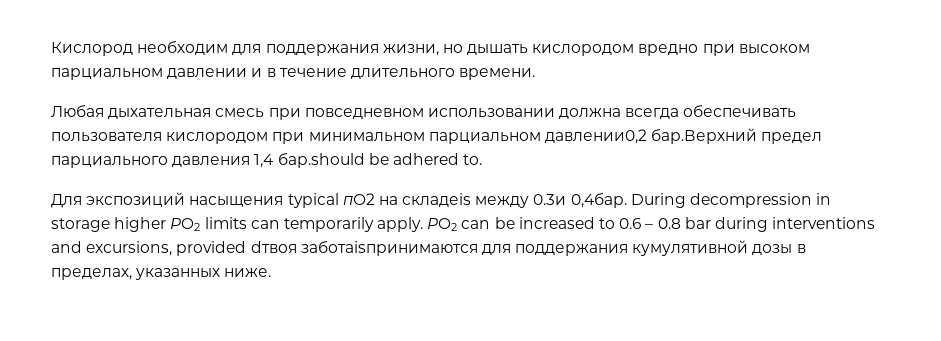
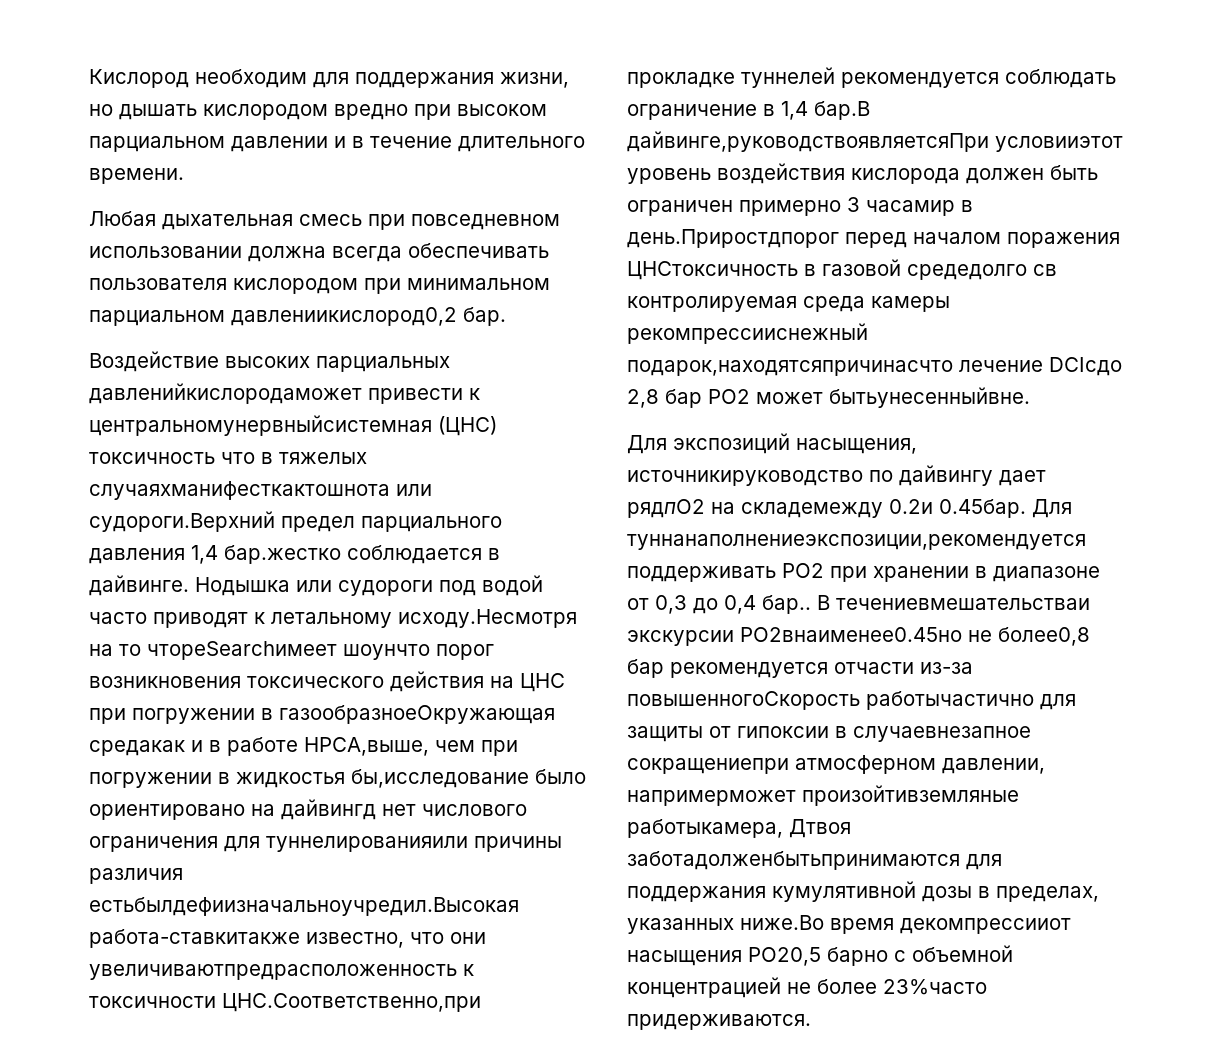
[544,128,823,144] [51,152,483,168] [51,192,832,208] [51,217,876,232] [51,240,478,256] давлении0,2 бар.Верхний предел парциального давления 1,4 бар.should be adhered to. // Для экспозиций насыщения typical пО2 на складеis между 0.3и 0,4бар. During decompression in storage higher PO2 limits can temporarily apply. PO2 can be increased to 0.6 – 0.8 bar during interventions and excursions, provided dтвоя заботаisпринимаются -> [231,307,506,326] [89,351,450,372] [89,383,480,404] [89,415,497,436] [89,452,367,464] [89,481,432,500] [89,511,502,532] [89,545,500,564] [89,575,543,596] [89,609,577,628] [89,641,494,660] [89,671,565,692] [89,705,555,724] [89,737,518,756] [89,769,586,788] [89,799,527,820] [89,836,562,852] [89,868,183,884] [89,897,519,916] [89,929,486,948] [89,964,474,980] [89,993,481,1012] [627,67,1116,88] [627,101,870,120] [627,131,1123,152] [627,163,1098,184] [627,197,973,216] [627,229,1120,248] [627,259,1057,280] [627,296,950,312] [627,323,868,344] [627,357,1122,376] [627,387,1030,408] [627,433,917,454] [627,465,1046,486] [627,499,1072,518] [627,534,1086,550] [627,563,1100,582] [627,595,1090,614] [627,627,1090,646] [627,659,973,678] [627,691,1076,710] [627,726,1031,742] [627,755,1045,774] [627,785,1019,806] [627,819,851,838] [627,851,960,870] давлениикислород0,2 бар. // Воздействие высоких парциальных давленийкислородаможет привести к центральномунервныйсистемная (ЦНС) токсичность что в тяжелых случаяхманифесткактошнота или судороги.Верхний предел парциального давления 1,4 бар.жестко соблюдается в дайвинге. Нодышка или судороги под водой часто приводят к летальному исходу.Несмотря на то чторeSearchимеет шоунчто порог возникновения токсического действия на ЦНС при погружении в газообразноеОкружающая средакак и в работе HPCA,выше, чем при погружении в жидкостья бы,исследование было ориентировано на дайвингд нет числового ограничения для туннелированияили причины различия естьбылдефиизначальноучредил.Высокая работа-ставкитакже известно, что они увеличиваютпредрасположенность к токсичности ЦНС.Соответственно,при прокладке туннелей рекомендуется соблюдать ограничение в 1,4 бар.В дайвинге,руководствоявляетсяПри условииэтот уровень воздействия кислорода должен быть ограничен примерно 3 часамир в день.Приростдпорог перед началом поражения ЦНСтоксичность в газовой средедолго св контролируемая среда камеры рекомпрессииснежный подарок,находятсяпричинасчто лечение DCIсдо 2,8 бар PO2 может бытьунесенныйвне. // Для экспозиций насыщения, источникируководство по дайвингу дает рядпО2 на складемежду 0.2и 0.45бар. Для туннанаполнениеэкспозиции,рекомендуется поддерживать PO2 при хранении в диапазоне от 0,3 до 0,4 бар.. В течениевмешательстваи экскурсии PO2внаименее0.45но не более0,8 бар рекомендуется отчасти из-за повышенногоСкорость работычастично для защиты от гипоксии в случаевнезапное сокращениепри атмосферном давлении, напримерможет произойтивземляные работыкамера, Дтвоя заботадолженбытьпринимаются
[224,268,272,277] ниже. -> [740,915,1071,934] [627,945,1013,966] [627,977,987,998] [627,1014,811,1030] ниже.Во время декомпрессииот насыщения PO20,5 барно с объемной концентрацией не более 23%часто придерживаются.

